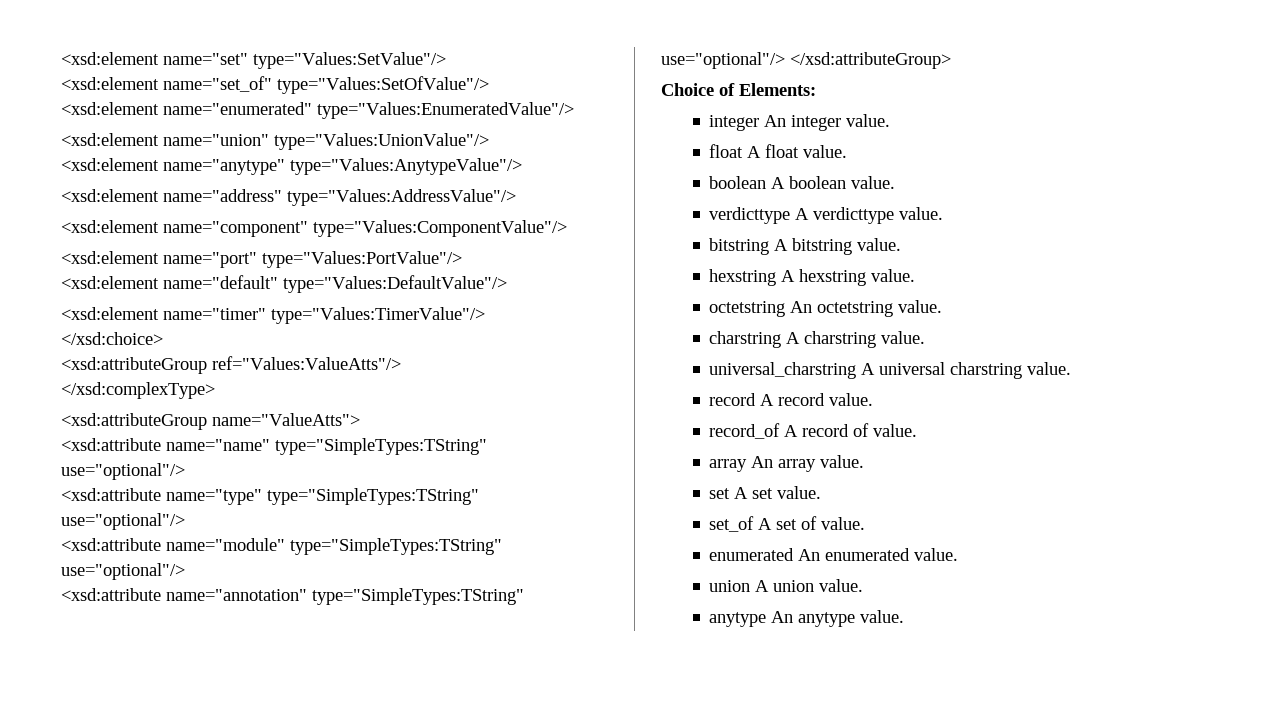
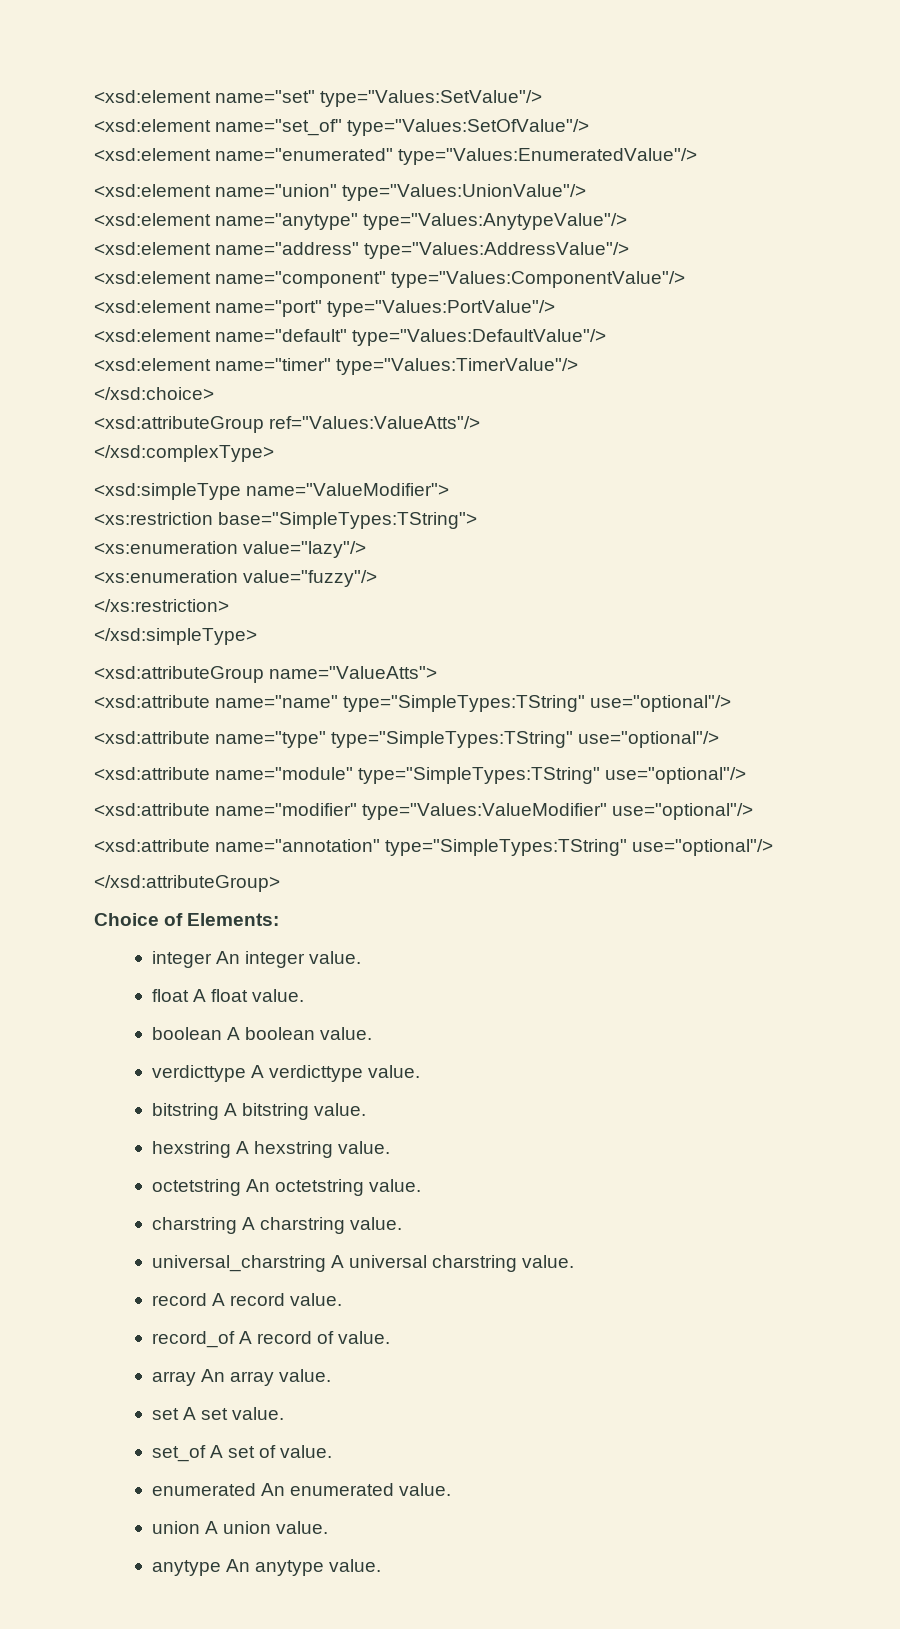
(215, 390) none -> [94,483,450,500] [94,512,478,529] [94,541,367,558] [94,570,378,587] [94,599,229,612] [94,628,257,645] // <xsd:simpleType name="ValueModifier"> // <xs:restriction base="SimpleTypes:TString"> // <xs:enumeration value="lazy"/> // <xs:enumeration value="fuzzy"/> // </xs:restriction> // </xsd:simpleType>
(185, 571) none -> [94,803,754,820] // <xsd:attribute name="modifier" type="Values:ValueModifier" use="optional"/>
(785, 60) none -> (774, 847) //

